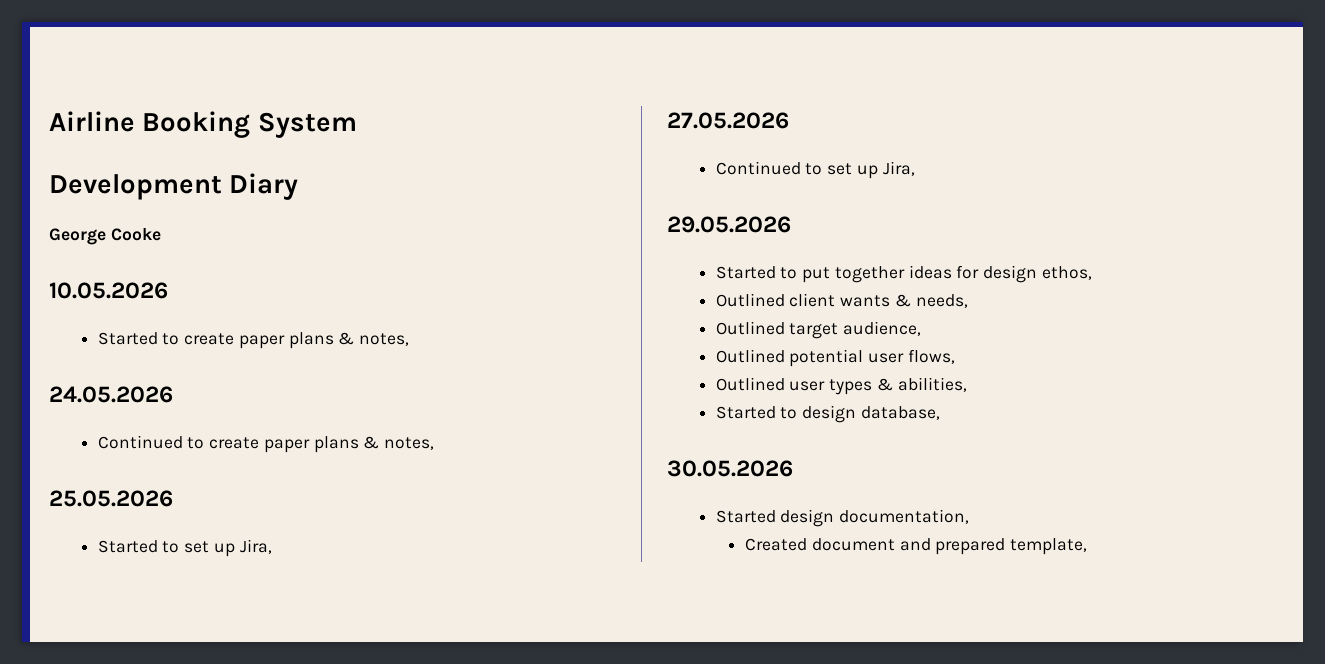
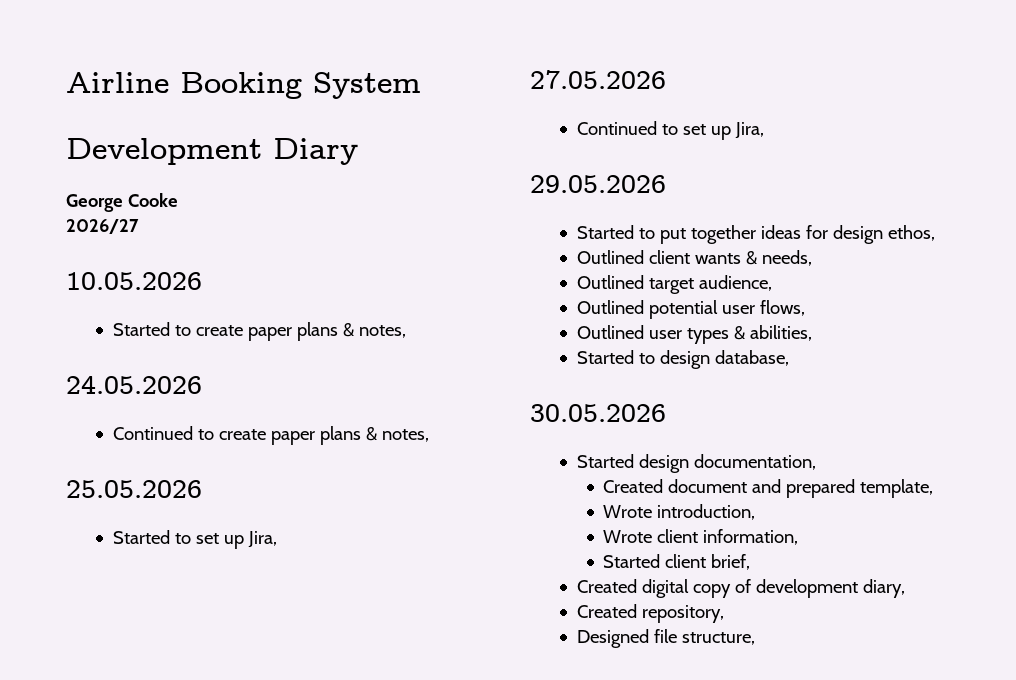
(161, 234) none -> [66,219,139,234] // 2026/27
(1087, 546) none -> [603,504,756,520] [603,529,799,545] [603,554,751,570] [576,579,905,598] [576,604,724,623] [576,629,755,648] // Wrote introduction, // Wrote client information, // Started client brief, // Created digital copy of development diary, // Created repository, // Designed file structure,

